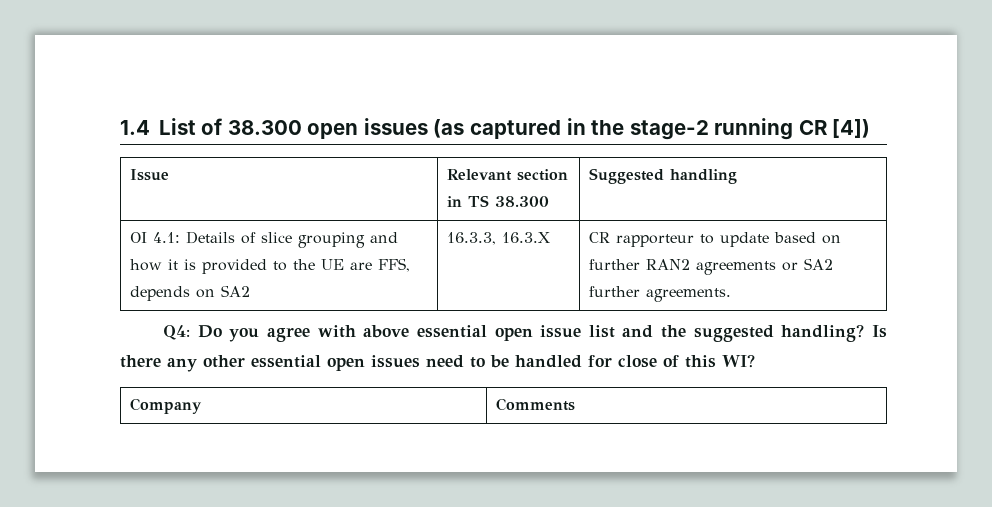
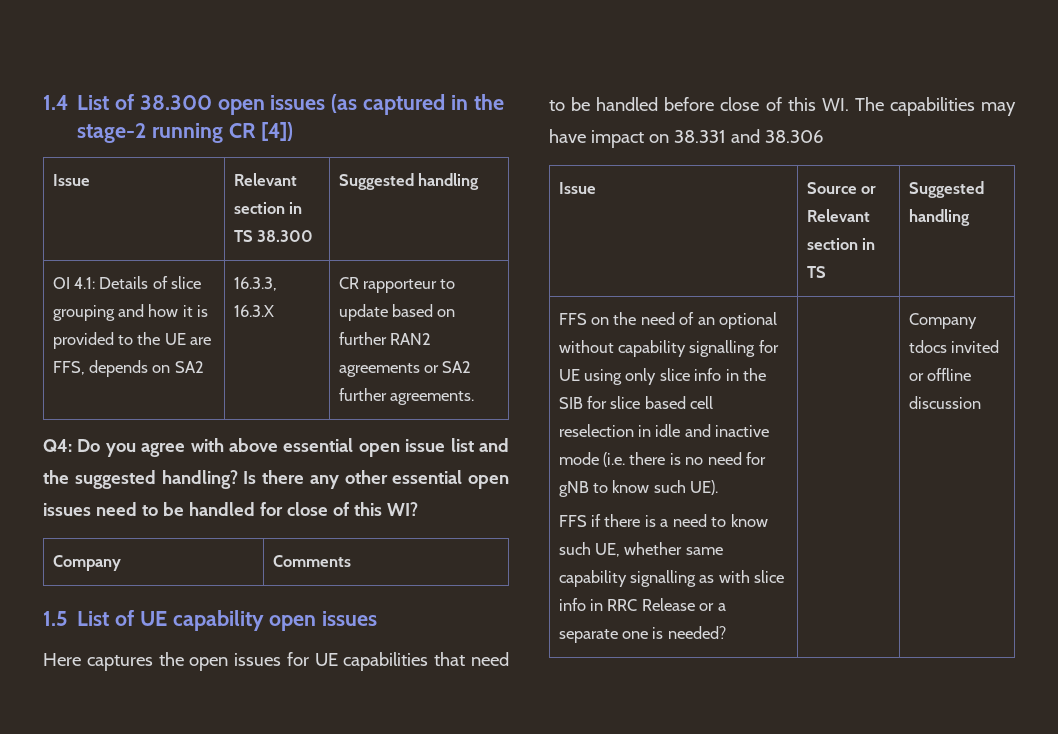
(575, 404) none -> [43,610,378,631] [43,652,509,671] [549,97,1017,116] [549,129,824,148] [558,182,596,194] [806,182,877,194] [806,209,870,222] [806,238,876,250] [806,266,826,278] [908,181,984,198] [908,209,970,226] [558,312,778,329] [558,340,779,357] [558,368,767,385] [558,396,714,409] [558,424,770,437] [558,452,767,467] [558,480,719,497] [558,514,768,527] [558,542,723,557] [558,570,785,587] [558,598,726,611] [558,626,726,643] [908,313,977,329] [908,340,1000,353] [908,368,972,381] [908,396,981,409] // 1.5 List of UE capability open issues // Here captures the open issues for UE capabilities that need to be handled before close of this WI. The capabilities may have impact on 38.331 and 38.306 // Issue | Source or Relevant section in TS | Suggested handling // FFS on the need of an optional without capability signalling for UE using only slice info in the SIB for slice based cell reselection in idle and inactive mode (i.e. there is no need for gNB to know such UE). // FFS if there is a need to know such UE, whether same capability signalling as with slice info in RRC Release or a separate one is needed? | | Company tdocs invited or offline discussion

